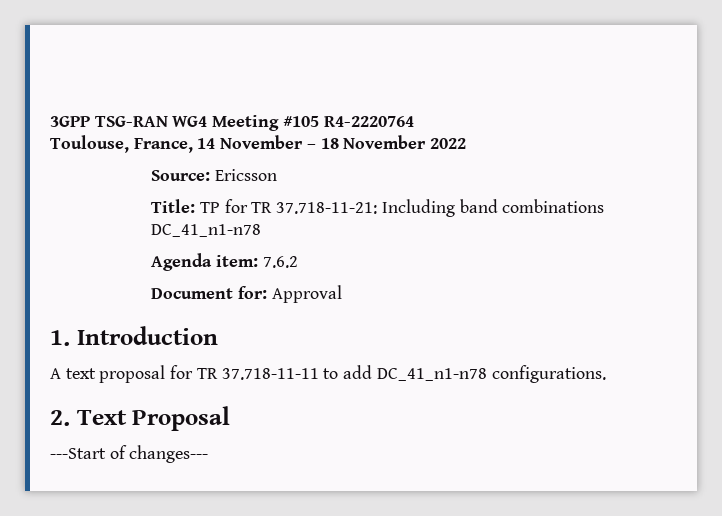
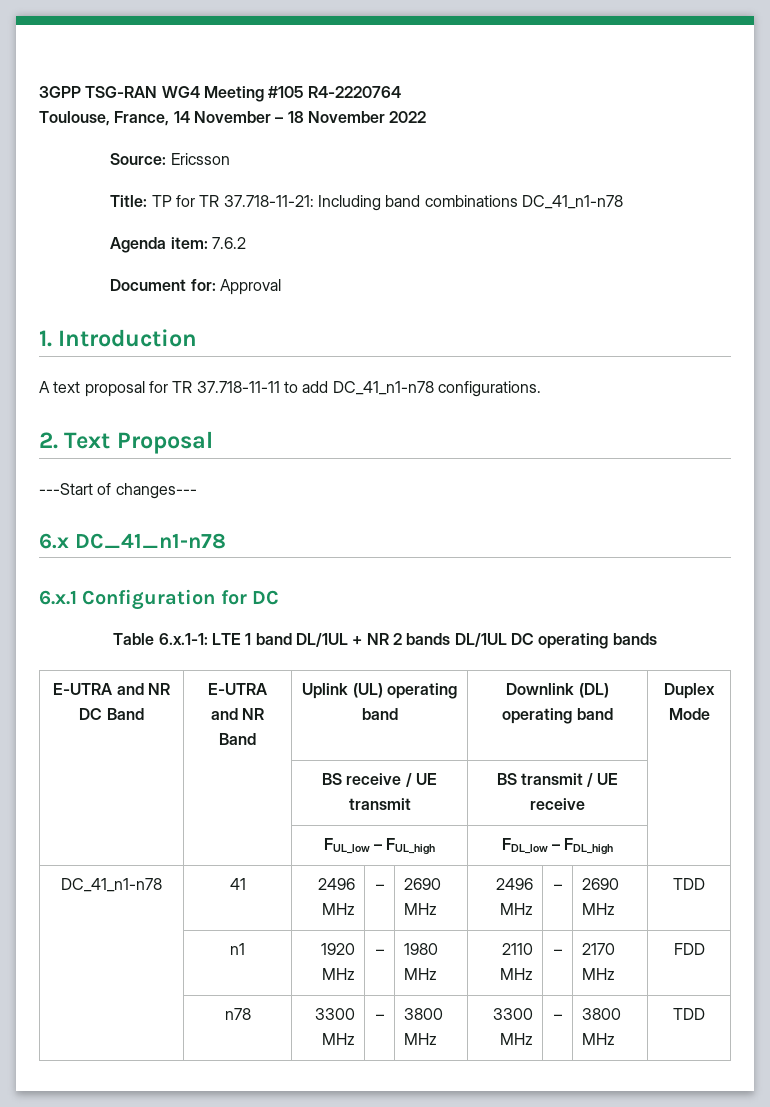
(209, 454) none -> [39,533,226,549] [39,589,280,610] [113,633,657,649] [53,683,170,695] [79,708,144,720] [208,683,267,695] [210,708,265,720] [219,733,256,745] [302,683,457,699] [361,708,398,720] [506,683,609,698] [502,708,613,724] [664,683,715,699] [668,708,710,720] [322,773,437,787] [348,798,411,810] [496,773,619,787] [530,798,585,810] [323,838,436,855] [501,838,614,855] [61,878,162,892] [229,878,246,890] [317,878,355,890] [321,903,355,915] [375,884,384,890] [404,878,442,890] [404,903,438,915] [495,878,533,890] [499,903,533,915] [553,884,562,890] [582,878,620,890] [582,903,616,915] [673,878,705,890] [230,943,245,955] [320,943,355,955] [321,968,355,980] [375,949,384,955] [404,943,439,955] [404,968,438,980] [501,943,533,955] [499,968,533,980] [553,949,562,955] [582,943,616,955] [582,968,616,980] [673,943,705,955] [224,1008,251,1020] [314,1008,355,1020] [321,1033,355,1045] [375,1014,384,1020] [404,1008,444,1020] [404,1033,438,1045] [492,1008,533,1020] [499,1033,533,1045] [553,1014,562,1020] [582,1008,622,1020] [582,1033,616,1045] [673,1008,705,1020] // 6.x DC_41_n1-n78 // 6.x.1 Configuration for DC // Table 6.x.1-1: LTE 1 band DL/1UL + NR 2 bands DL/1UL DC operating bands // E-UTRA and NR DC Band | E-UTRA and NR Band | Uplink (UL) operating band | Downlink (DL) operating band | Duplex Mode // | | BS receive / UE transmit | BS transmit / UE receive | // | | FUL_low – FUL_high | FDL_low – FDL_high | // DC_41_n1-n78 | 41 | 2496 MHz | – | 2690 MHz | 2496 MHz | – | 2690 MHz | TDD // | n1 | 1920 MHz | – | 1980 MHz | 2110 MHz | – | 2170 MHz | FDD // | n78 | 3300 MHz | – | 3800 MHz | 3300 MHz | – | 3800 MHz | TDD

